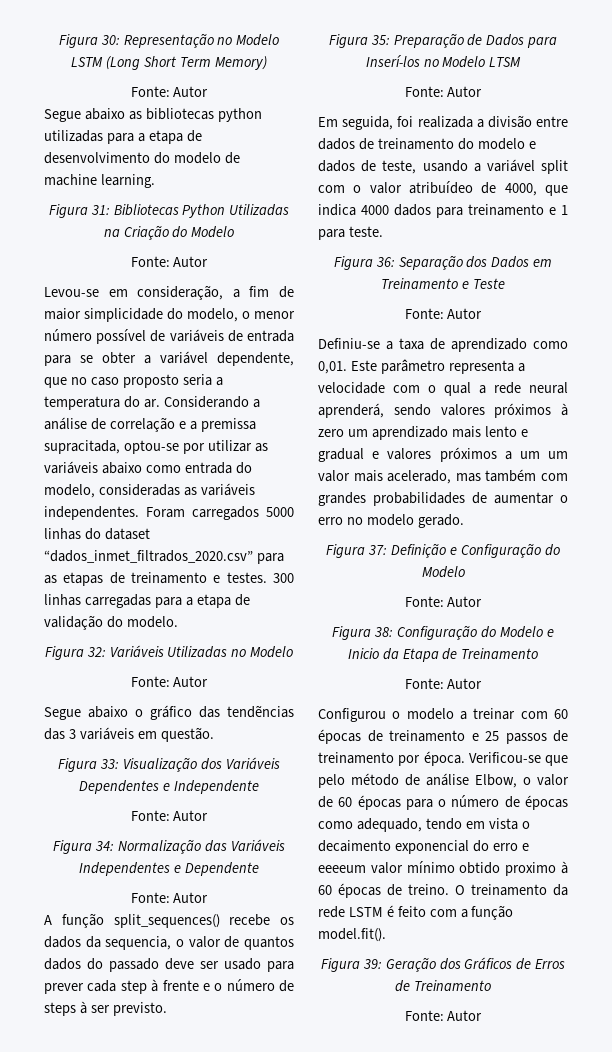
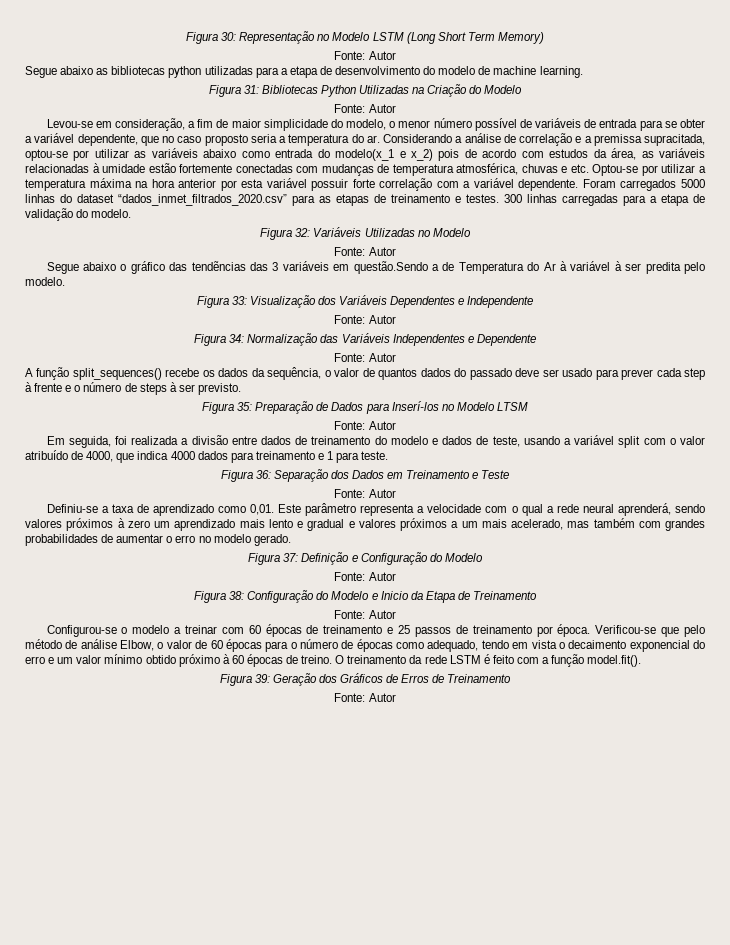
[44,483,255,498] [44,506,139,520] modelo, consideradas as variáveis independentes. -> [335,148,706,161] [25,163,706,176] [25,178,579,191] modelo(x_1 e x_2) pois de acordo com estudos da área, as variáveis relacionadas à umidade estão fortemente conectadas com mudanças de temperatura atmosférica, chuvas e etc. Optou-se por utilizar a temperatura máxima na hora anterior por esta variável possuir forte correlação com a variável dependente.
[160,727,214,742] questão. -> [353,261,705,274] [25,277,65,286] questão.Sendo a de Temperatura do Ar à variável à ser predita pelo modelo.
[105,936,172,950] sequencia, -> [267,367,322,380] sequência,
[409,181,473,194] atribuídeo -> [25,450,68,460] atribuído
[548,451,568,459] [318,470,350,482] um valor -> (478, 524) none
[318,708,386,722] Configurou -> [46,625,117,637] Configurou-se
[318,865,366,873] eeeeum -> [57,657,74,664] um
[505,862,557,876] proximo -> [178,654,220,667] próximo

